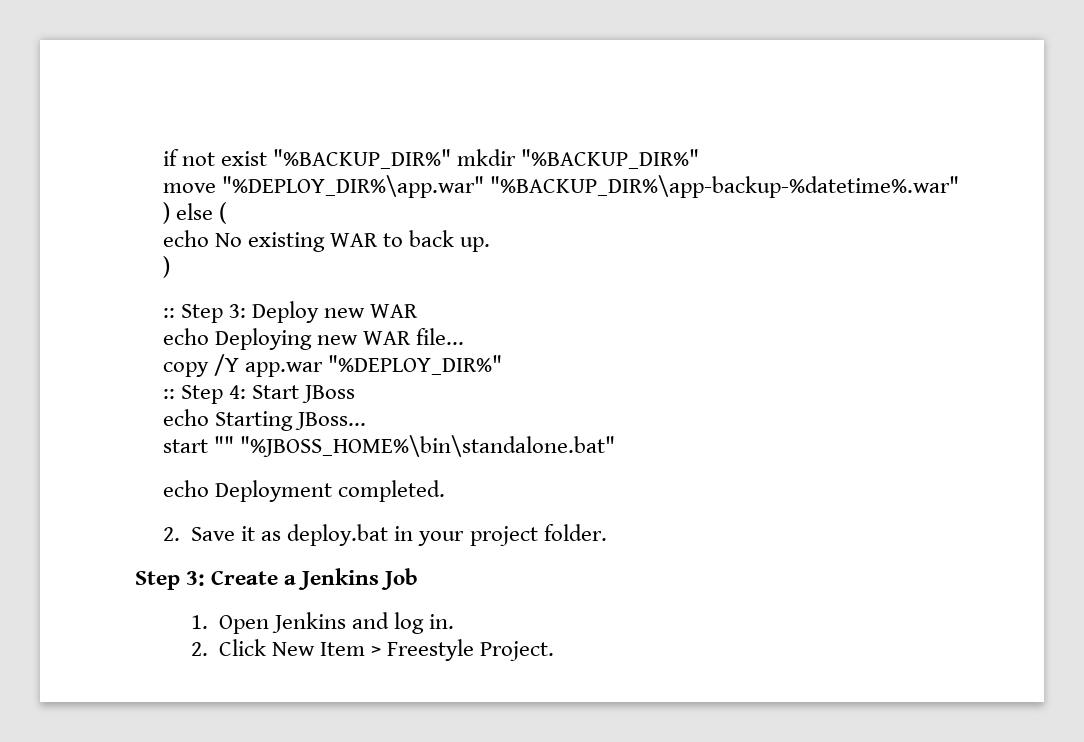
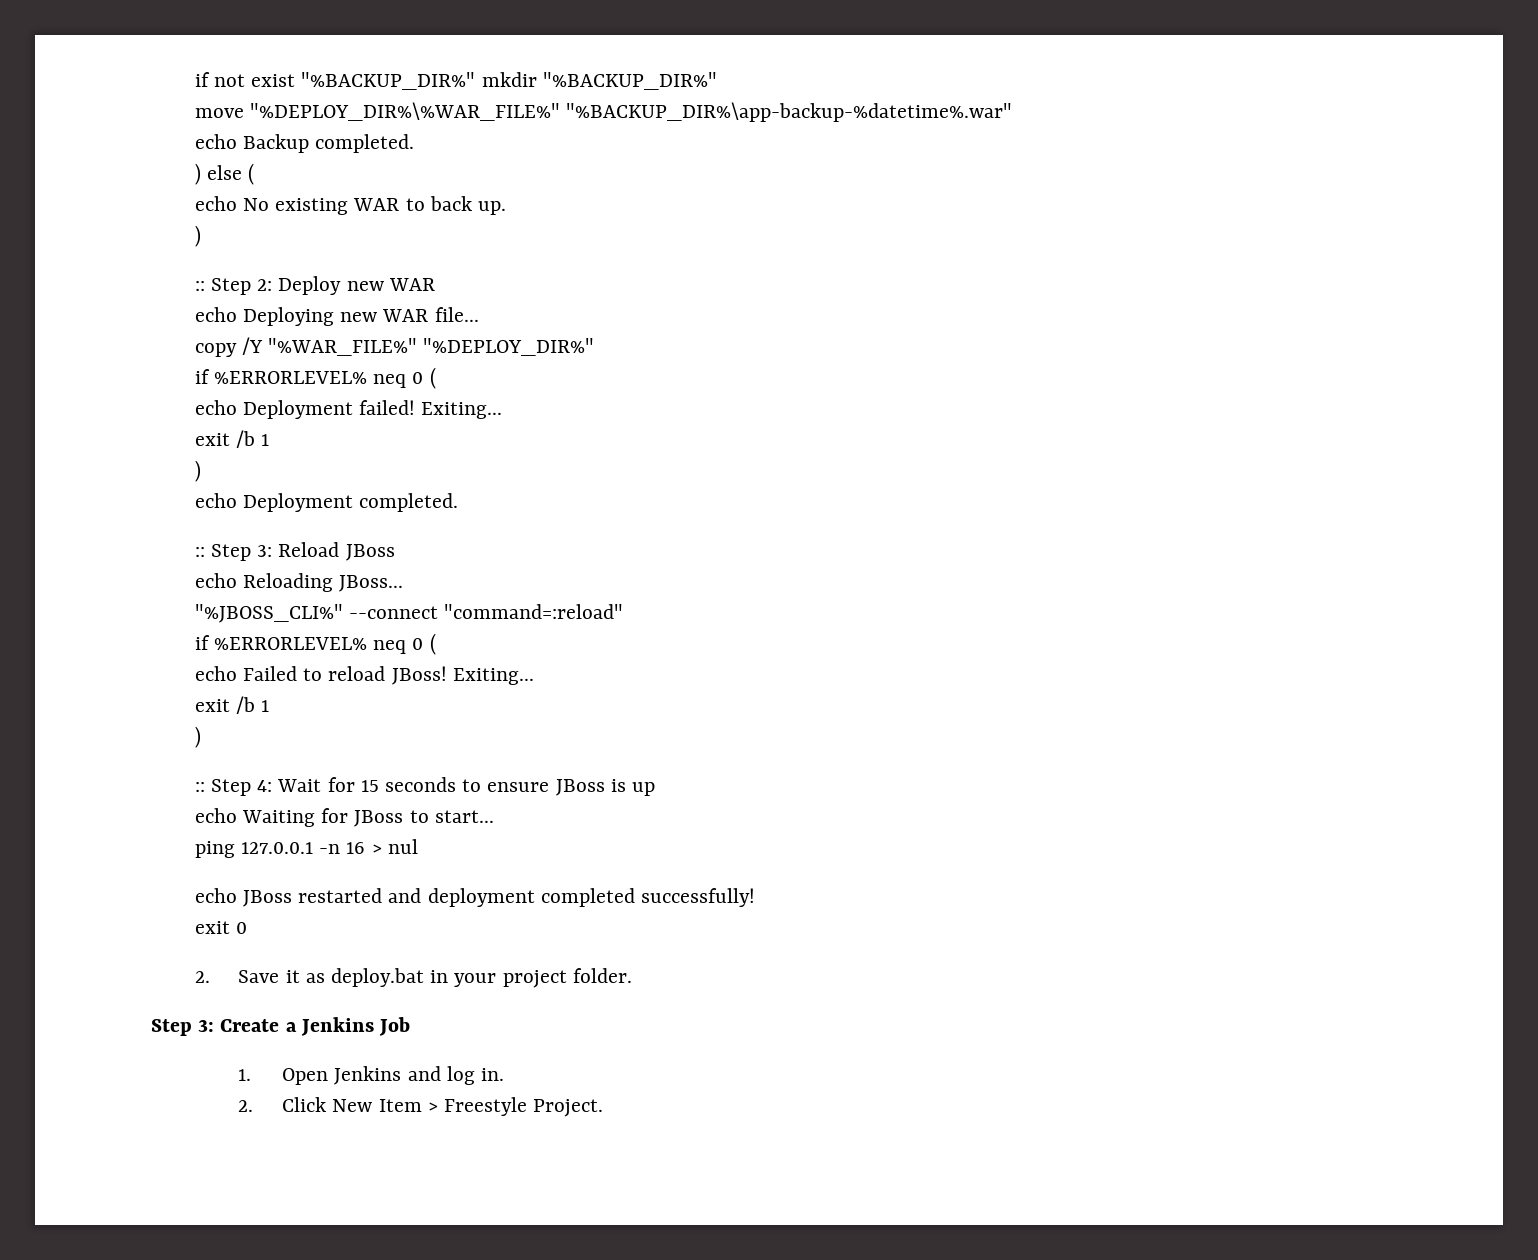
[221,175,484,198] "%DEPLOY_DIR%\app.war" -> [249,102,560,121] "%DEPLOY_DIR%\%WAR_FILE%"
(960, 186) none -> [194,134,415,153] // echo Backup completed.
[229,304,247,318] 3: -> [257,279,273,291] 2:
[245,362,324,377] app.war -> [268,338,418,356] "%WAR_FILE%"
[162,385,356,404] [162,409,367,431] [162,435,616,457] [162,480,446,502] :: Step 4: Start JBoss // echo Starting JBoss... // start "" "%JBOSS_HOME%\bin\standalone.bat" // echo Deployment completed. -> [194,367,436,389] [194,400,503,419] [194,430,270,448] [194,460,201,482] [194,493,459,512] [194,542,395,561] [194,573,404,592] [194,604,624,623] [194,633,436,655] [194,666,534,685] [194,696,270,714] [194,726,201,748] [194,777,656,796] [194,808,494,827] [194,839,418,858] [194,888,755,907] [194,921,247,934] if %ERRORLEVEL% neq 0 ( // echo Deployment failed! Exiting... // exit /b 1 // ) // echo Deployment completed. // :: Step 3: Reload JBoss // echo Reloading JBoss... // "%JBOSS_CLI%" --connect "command=:reload" // if %ERRORLEVEL% neq 0 ( // echo Failed to reload JBoss! Exiting... // exit /b 1 // ) // :: Step 4: Wait for 15 seconds to ensure JBoss is up // echo Waiting for JBoss to start... // ping 127.0.0.1 -n 16 > nul // echo JBoss restarted and deployment completed successfully! // exit 0

